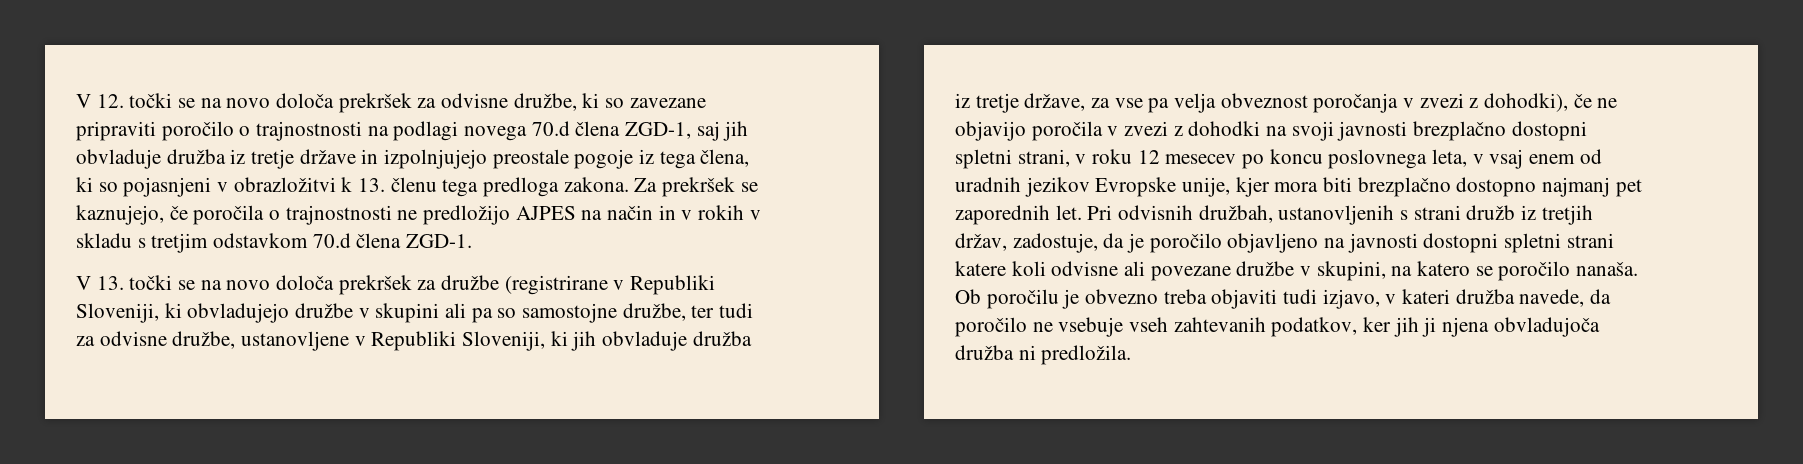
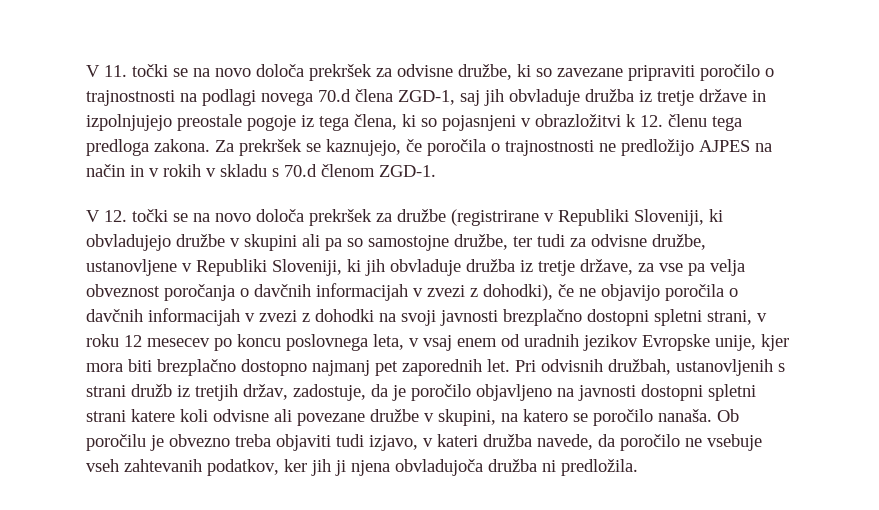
[76,94,124,108] V 12. -> [86,65,127,77] V 11.
[358,178,386,192] 13. -> [640,115,663,127] 12.
[151,233,402,253] tretjim odstavkom 70.d člena -> [284,164,375,177] 70.d členom
[96,276,124,290] 13. -> [104,210,127,222] 12.
(1399, 103) none -> [240,283,408,301] o davčnih informacijah
(1103, 131) none -> [729,288,738,297] [86,308,240,326] o davčnih informacijah

